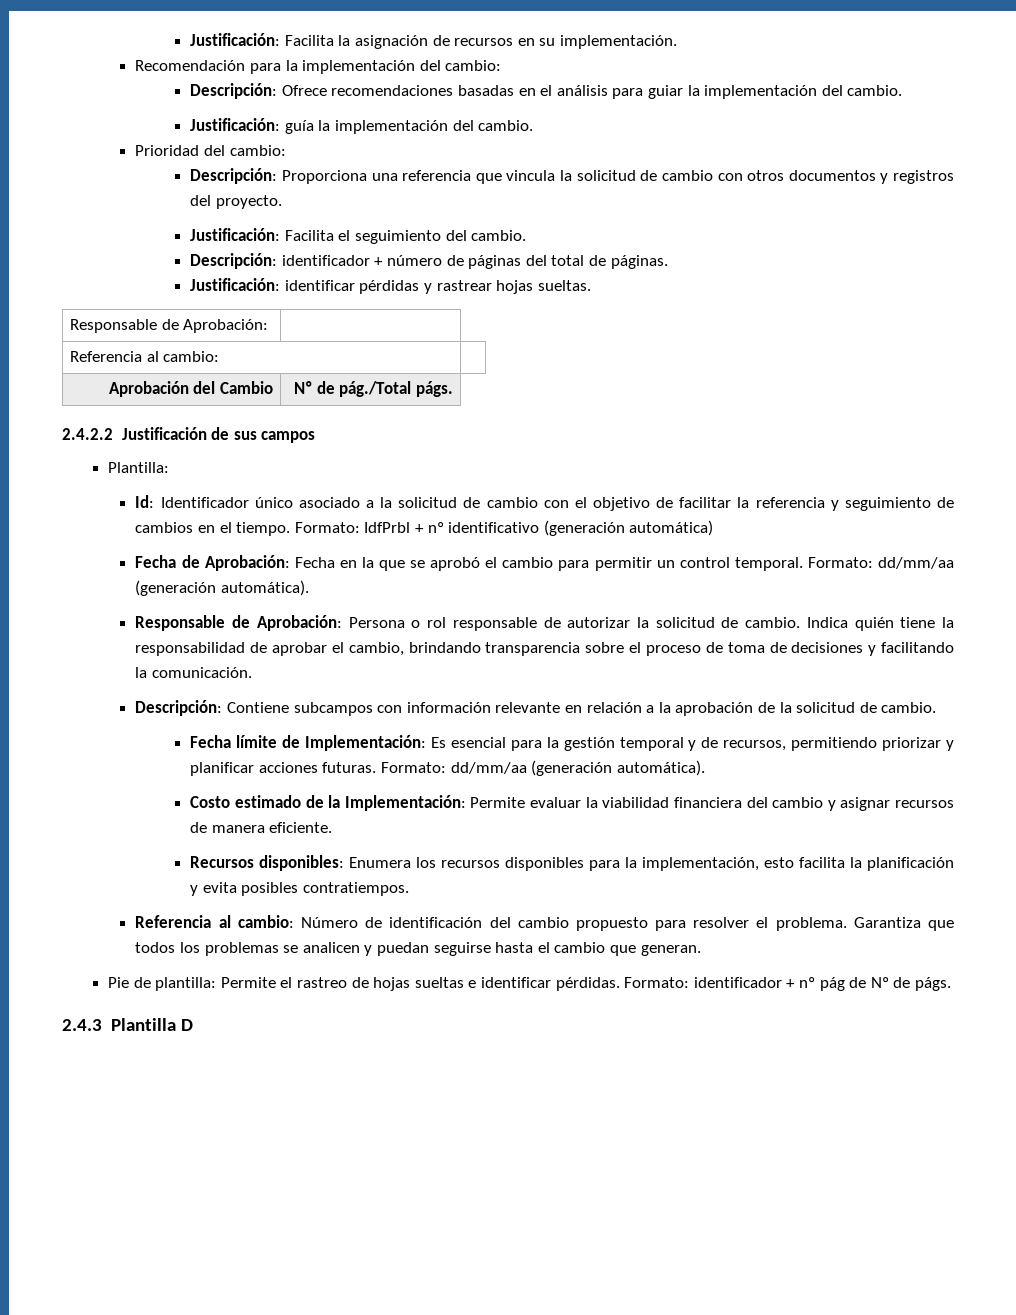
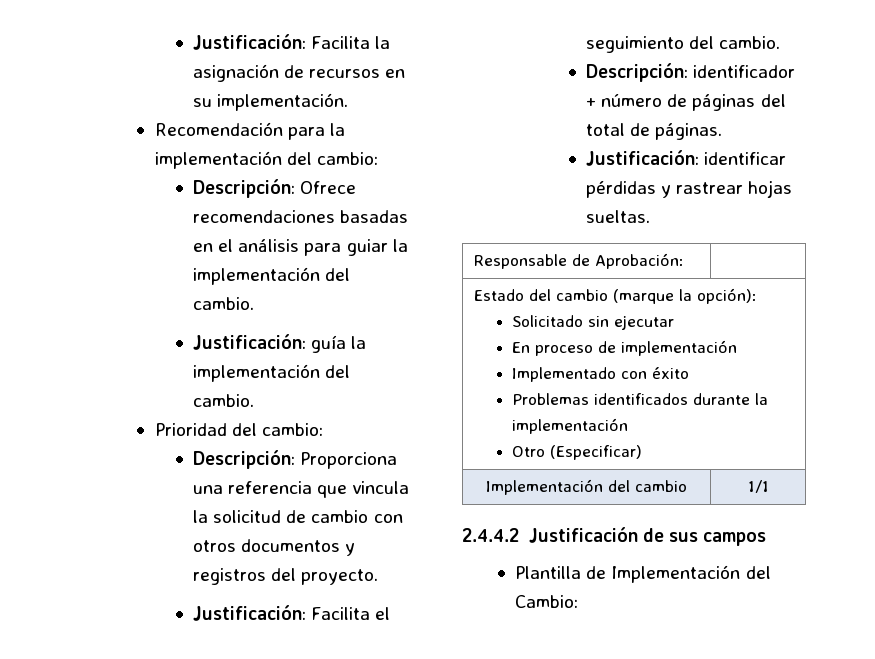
[70,351,220,362] [108,381,273,397] [293,381,453,397] [62,427,316,443] [108,462,170,473] [135,495,954,511] [135,520,714,536] [135,555,955,571] [135,580,310,596] [135,615,955,631] [135,642,954,656] [135,667,253,678] [135,700,937,716] [190,735,955,751] [190,760,705,776] [190,795,955,811] [190,822,333,833] [190,855,955,871] [190,882,410,896] [135,915,955,931] [135,942,701,956] [108,977,951,991] [62,1018,193,1031] Referencia al cambio: | // Aprobación del Cambio | Nº de pág./Total págs. // 2.4.2.2 Justificación de sus campos // Plantilla: // Id: Identificador único asociado a la solicitud de cambio con el objetivo de facilitar la referencia y seguimiento de cambios en el tiempo. Formato: IdfPrbl + nº identificativo (generación automática) // Fecha de Aprobación: Fecha en la que se aprobó el cambio para permitir un control temporal. Formato: dd/mm/aa (generación automática). // Responsable de Aprobación: Persona o rol responsable de autorizar la solicitud de cambio. Indica quién tiene la responsabilidad de aprobar el cambio, brindando transparencia sobre el proceso de toma de decisiones y facilitando la comunicación. // Descripción: Contiene subcampos con información relevante en relación a la aprobación de la solicitud de cambio. // Fecha límite de Implementación: Es esencial para la gestión temporal y de recursos, permitiendo priorizar y planificar acciones futuras. Formato: dd/mm/aa (generación automática). // Costo estimado de la Implementación: Permite evaluar la viabilidad financiera del cambio y asignar recursos de manera eficiente. // Recursos disponibles: Enumera los recursos disponibles para la implementación, esto facilita la planificación y evita posibles contratiempos. // Referencia al cambio: Número de identificación del cambio propuesto para resolver el problema. Garantiza que todos los problemas se analicen y puedan seguirse hasta el cambio que generan. // Pie de plantilla: Permite el rastreo de hojas sueltas e identificar pérdidas. Formato: identificador + nº pág de Nº de págs. // 2.4.3 Plantilla D -> [474,288,758,304] [512,315,675,330] [512,340,738,356] [512,367,690,382] [512,393,769,405] [512,418,629,434] [512,445,643,460] [486,479,687,495] [747,480,769,493] [462,527,766,546] [515,565,771,583] [515,595,579,608] Estado del cambio (marque la opción): // Solicitado sin ejecutar // En proceso de implementación // Implementado con éxito // Problemas identificados durante la implementación // Otro (Especificar) // Implementación del cambio | 1/1 // 2.4.4.2 Justificación de sus campos // Plantilla de Implementación del Cambio:

